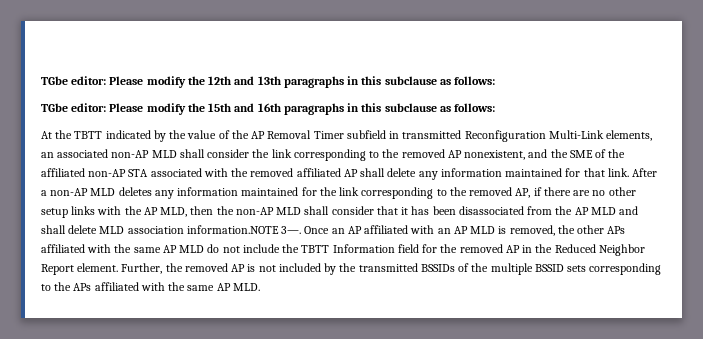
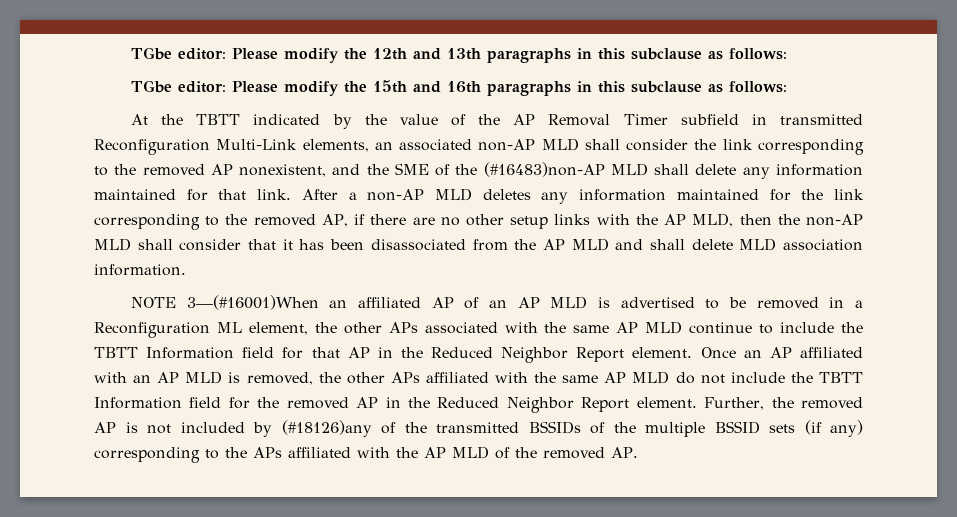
[41,168,358,177] affiliated non-AP STA associated with the removed affiliated AP -> [483,162,648,177] (#16483)non-AP MLD
[186,225,302,234] information.NOTE 3—. -> [94,264,186,276] [130,295,863,310] [94,321,863,338] [94,347,693,363] information. // NOTE 3—(#16001)When an affiliated AP of an AP MLD is advertised to be removed in a Reconfiguration ML element, the other APs associated with the same AP MLD continue to include the TBTT Information field for that AP in the Reduced Neighbor Report element.
(337, 269) none -> [281,420,396,437] (#18126)any of
(587, 268) none -> [804,420,863,437] (if any)
[187,283,260,291] same AP MLD. -> [424,446,638,459] AP MLD of the removed AP.

